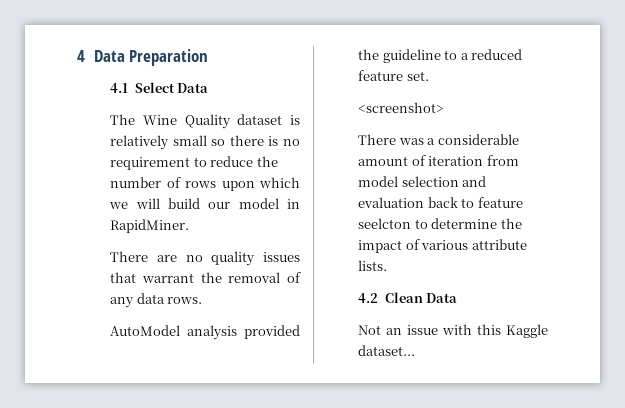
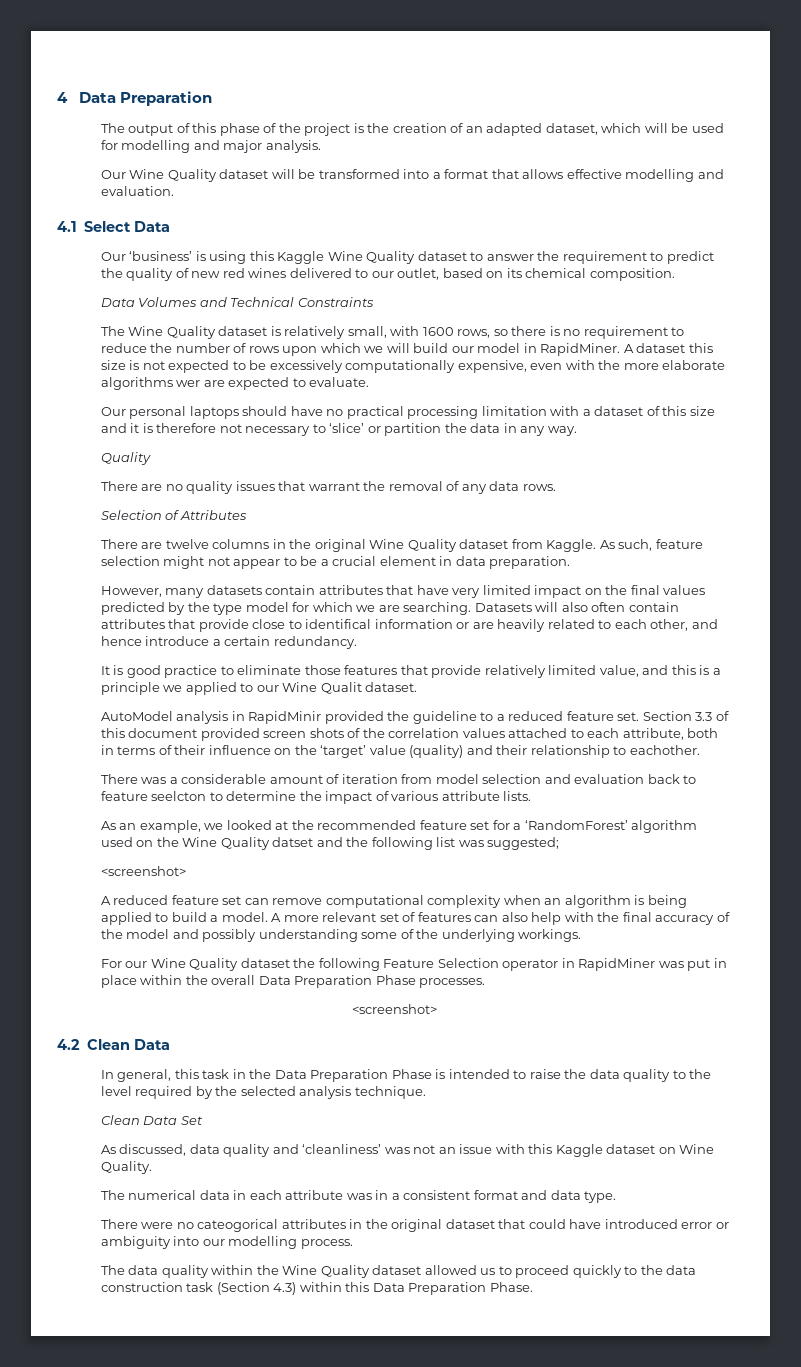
[110,82,209,93] 4.1 Select Data -> [100,123,724,136] [100,140,321,153] [100,169,724,182] [100,186,174,196] [57,221,170,232] [100,251,714,264] [100,268,675,281] [100,297,374,307] The output of this phase of the project is the creation of an adapted dataset, which will be used for modelling and major analysis. // Our Wine Quality dataset will be transformed into a format that allows effective modelling and evaluation. // 4.1 Select Data // Our ‘business’ is using this Kaggle Wine Quality dataset to answer the requirement to predict the quality of new red wines delivered to our outlet, based on its chemical composition. // Data Volumes and Technical Constraints
[172,135,207,146] small -> [347,326,491,338] small, with 1600 rows,
(190, 226) none -> [623,343,713,353] [100,360,726,373] [100,377,370,390] [100,406,715,419] [100,423,577,436] [100,452,151,465] A dataset this size is not expected to be excessively computationally expensive, even with the more elaborate algorithms wer are expected to evaluate. // Our personal laptops should have no practical processing limitation with a dataset of this size and it is therefore not necessary to ‘slice’ or partition the data in any way. // Quality
(203, 300) none -> [100,510,247,520] [100,539,703,552] [100,556,571,569] [100,585,706,598] [100,602,679,615] [100,619,718,632] [100,636,357,649] [100,665,721,678] [100,682,418,695] // Selection of Attributes // There are twelve columns in the original Wine Quality dataset from Kaggle. As such, feature selection might not appear to be a crucial element in data preparation. // However, many datasets contain attributes that have very limited impact on the final values predicted by the type model for which we are searching. Datasets will also often contain attributes that provide close to identifical information or are heavily related to each other, and hence introduce a certain redundancy. // It is good practice to eliminate those features that provide relatively limited value, and this is a principle we applied to our Wine Qualit dataset.
(238, 332) none -> [231,711,322,724] in RapidMinir
[358,102,445,113] // <screenshot> -> [642,711,729,721] [100,728,719,741] [100,745,700,758] Section 3.3 of this document provided screen shots of the correlation values attached to each attribute, both in terms of their influence on the ‘target’ value (quality) and their relationship to eachother.
[358,292,458,303] [358,325,382,335] 4.2 Clean Data // Not -> [100,820,698,833] [100,837,560,850] [100,866,186,876] [100,895,687,908] [100,912,730,925] [100,929,582,942] [100,958,727,971] [100,975,486,988] [352,1004,437,1014] [57,1039,170,1050] [100,1069,712,1082] [100,1086,426,1099] [100,1115,203,1125] [100,1144,436,1157] As an example, we looked at the recommended feature set for a ‘RandomForest’ algorithm used on the Wine Quality datset and the following list was suggested; // <screenshot> // A reduced feature set can remove computational complexity when an algorithm is being applied to build a model. A more relevant set of features can also help with the final accuracy of the model and possibly understanding some of the underlying workings. // For our Wine Quality dataset the following Feature Selection operator in RapidMiner was put in place within the overall Data Preparation Phase processes. // <screenshot> // 4.2 Clean Data // In general, this task in the Data Preparation Phase is intended to raise the data quality to the level required by the selected analysis technique. // Clean Data Set // As discussed, data quality and ‘cleanliness’ was not
[358,345,416,356] dataset... -> [606,1144,715,1154] [100,1161,152,1174] [100,1190,617,1203] [100,1219,729,1232] [100,1236,353,1249] [100,1265,697,1278] [100,1282,533,1295] dataset on Wine Quality. // The numerical data in each attribute was in a consistent format and data type. // There were no cateogorical attributes in the original dataset that could have introduced error or ambiguity into our modelling process. // The data quality within the Wine Quality dataset allowed us to proceed quickly to the data construction task (Section 4.3) within this Data Preparation Phase.

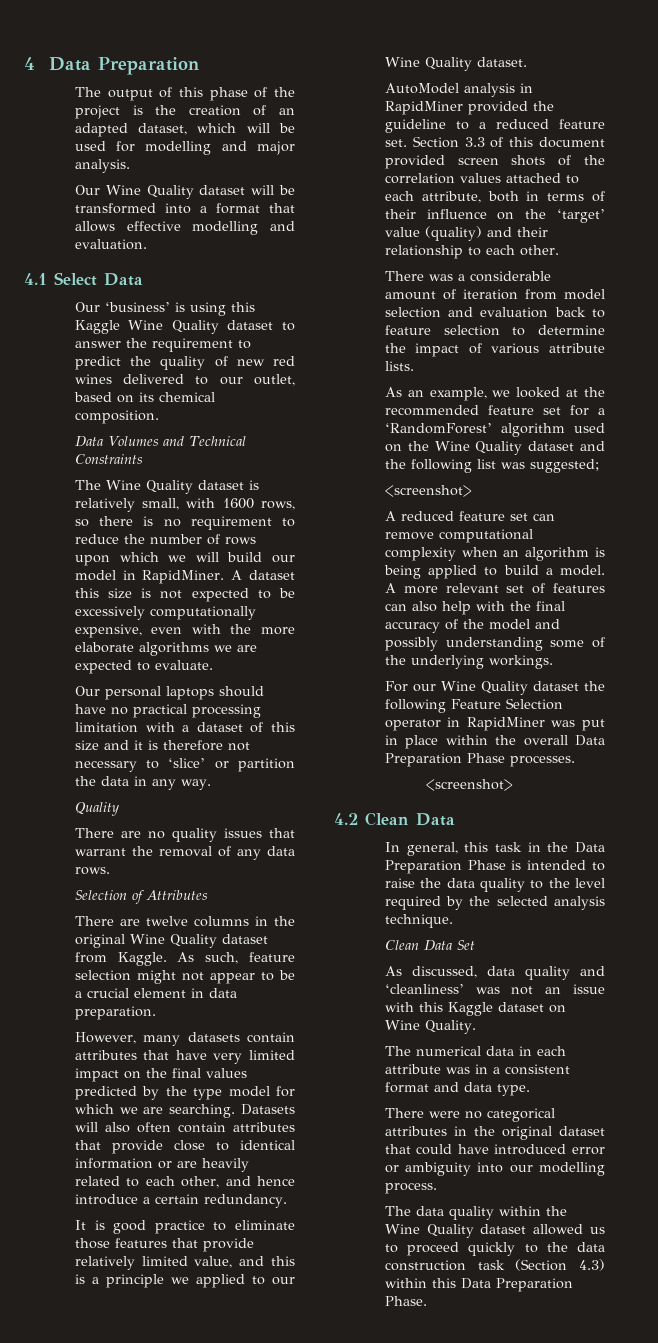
[176,380,201,387] wer -> [213,645,232,652] we
[305,619,372,629] identifical -> [239,1140,295,1150] identical
[320,682,362,694] Qualit -> [424,57,472,71] Quality
[248,711,322,724] RapidMinir -> [384,101,463,115] RapidMiner
[629,745,700,755] eachother. -> [485,245,559,256] each other.
[151,791,207,801] seelcton -> [443,325,500,336] selection
[272,837,314,847] datset -> [528,441,575,451] dataset
[197,1219,279,1232] cateogorical -> [486,1108,555,1122] categorical

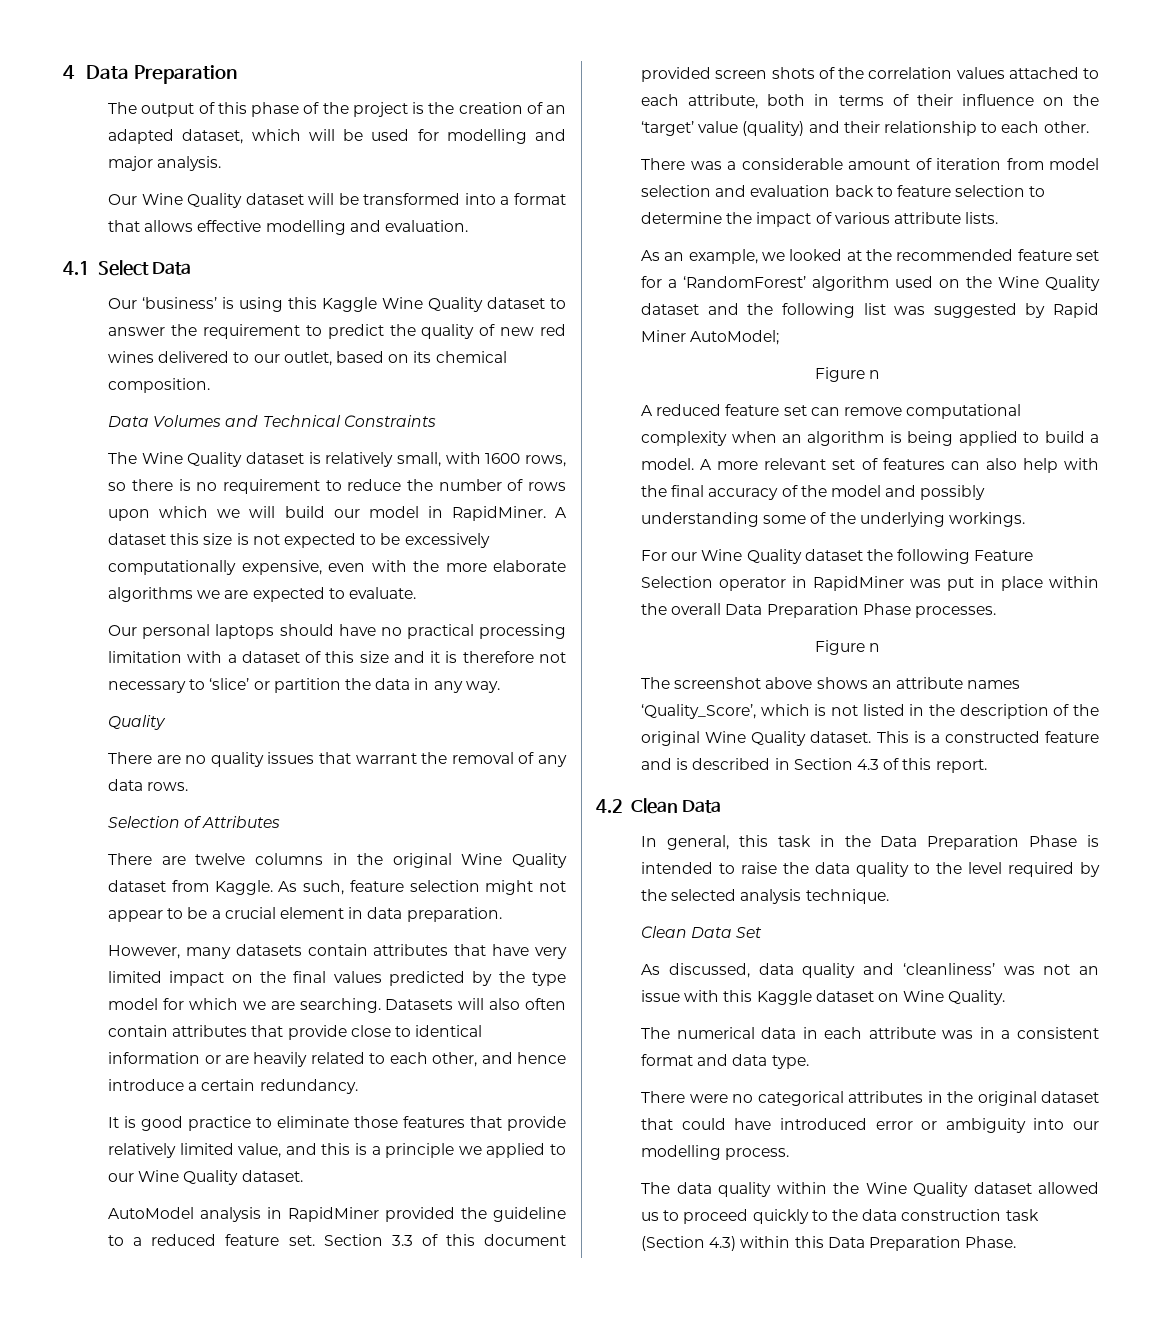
[529,459,599,473] [384,485,472,497] suggested; // <screenshot> -> [933,303,1099,318] [641,330,780,345] [814,367,881,382] suggested by Rapid Miner AutoModel; // Figure n
[426,779,513,791] <screenshot> -> [814,640,881,655] [641,677,1021,689] [641,704,1099,719] [641,731,1099,746] [641,758,987,773] Figure n // The screenshot above shows an attribute names ‘Quality_Score’, which is not listed in the description of the original Wine Quality dataset. This is a constructed feature and is described in Section 4.3 of this report.

